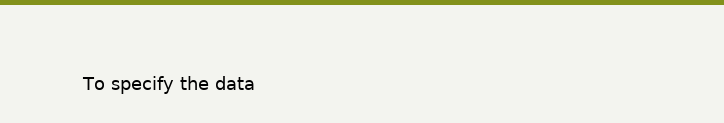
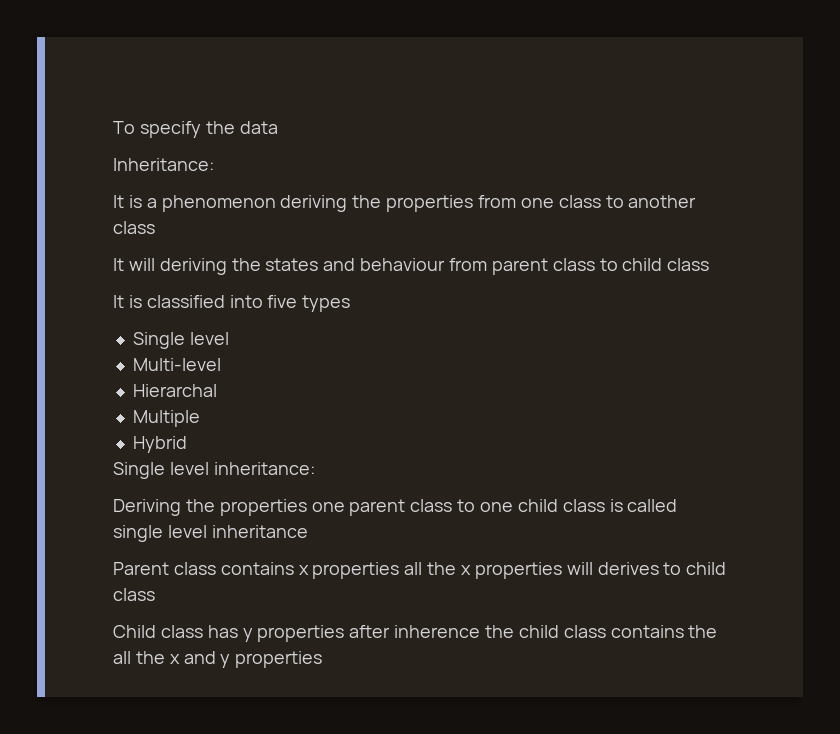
(255, 83) none -> [113,158,214,171] [113,195,697,212] [113,221,155,234] [113,258,710,275] [113,295,351,312] [132,332,229,349] [132,358,221,371] [132,384,217,397] [132,410,200,427] [132,436,187,453] [113,462,315,479] [113,499,678,516] [113,525,308,542] [113,562,727,579] [113,588,155,601] [113,625,718,642] [113,651,323,668] // Inheritance: // It is a phenomenon deriving the properties from one class to another class // It will deriving the states and behaviour from parent class to child class // It is classified into five types // Single level // Multi-level // Hierarchal // Multiple // Hybrid // Single level inheritance: // Deriving the properties one parent class to one child class is called single level inheritance // Parent class contains x properties all the x properties will derives to child class // Child class has y properties after inherence the child class contains the all the x and y properties

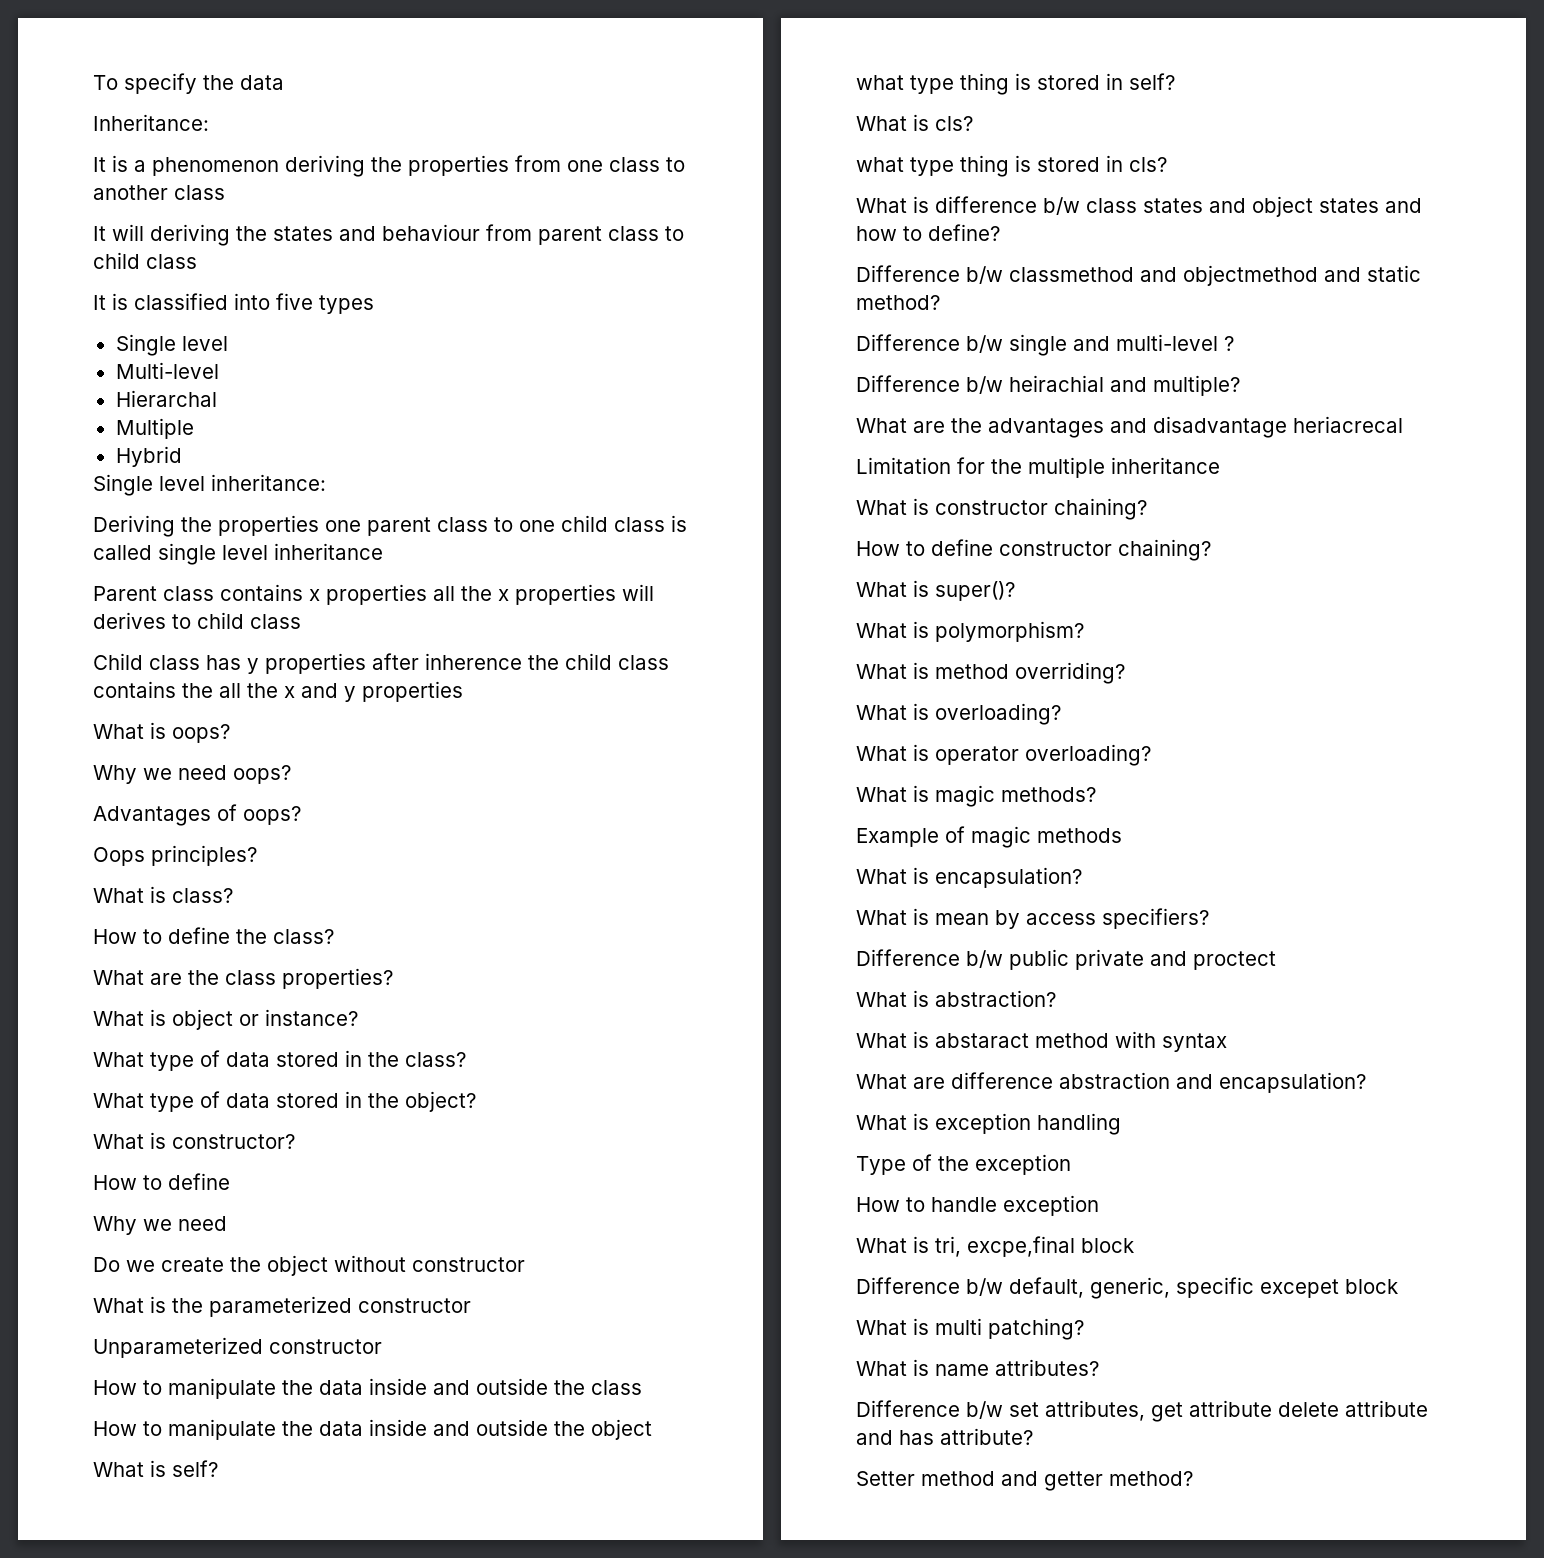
(323, 659) none -> [93,722,230,743] [93,765,291,784] [93,804,301,826] [93,845,257,866] [93,886,233,903] [93,927,334,944] [93,968,393,989] [93,1009,358,1030] [93,1050,466,1071] [93,1091,476,1112] [93,1132,295,1149] [93,1173,230,1190] [93,1216,227,1235] [93,1255,525,1276] [93,1296,471,1317] [93,1337,382,1358] [93,1378,642,1399] [93,1419,652,1440] [93,1460,218,1477] [856,73,1175,95] [856,114,973,131] [856,155,1167,177] [856,196,1422,217] [856,224,1000,241] [856,265,1421,286] [856,295,940,310] [856,334,1234,356] [856,375,1240,396] [856,416,1403,438] [856,457,1220,478] [856,498,1147,520] [856,539,1211,561] [856,580,1015,601] [856,621,1084,642] [856,662,1125,684] [856,703,1061,725] [856,744,1151,766] [856,785,1096,807] [856,826,1122,848] [856,867,1082,888] [856,908,1209,929] [856,949,1276,970] [856,990,1056,1007] [856,1031,1227,1052] [856,1072,1366,1093] [856,1113,1121,1135] [856,1154,1071,1175] [856,1195,1099,1216] [856,1236,1134,1257] [856,1277,1398,1299] [856,1318,1084,1340] [856,1359,1099,1376] [856,1400,1428,1422] [856,1428,1033,1445] [856,1471,1193,1491] // What is oops? // Why we need oops? // Advantages of oops? // Oops principles? // What is class? // How to define the class? // What are the class properties? // What is object or instance? // What type of data stored in the class? // What type of data stored in the object? // What is constructor? // How to define // Why we need // Do we create the object without constructor // What is the parameterized constructor // Unparameterized constructor // How to manipulate the data inside and outside the class // How to manipulate the data inside and outside the object // What is self? // what type thing is stored in self? // What is cls? // what type thing is stored in cls? // What is difference b/w class states and object states and how to define? // Difference b/w classmethod and objectmethod and static method? // Difference b/w single and multi-level ? // Difference b/w heirachial and multiple? // What are the advantages and disadvantage heriacrecal // Limitation for the multiple inheritance // What is constructor chaining? // How to define constructor chaining? // What is super()? // What is polymorphism? // What is method overriding? // What is overloading? // What is operator overloading? // What is magic methods? // Example of magic methods // What is encapsulation? // What is mean by access specifiers? // Difference b/w public private and proctect // What is abstraction? // What is abstaract method with syntax // What are difference abstraction and encapsulation? // What is exception handling // Type of the exception // How to handle exception // What is tri, excpe,final block // Difference b/w default, generic, specific excepet block // What is multi patching? // What is name attributes? // Difference b/w set attributes, get attribute delete attribute and has attribute? // Setter method and getter method?

